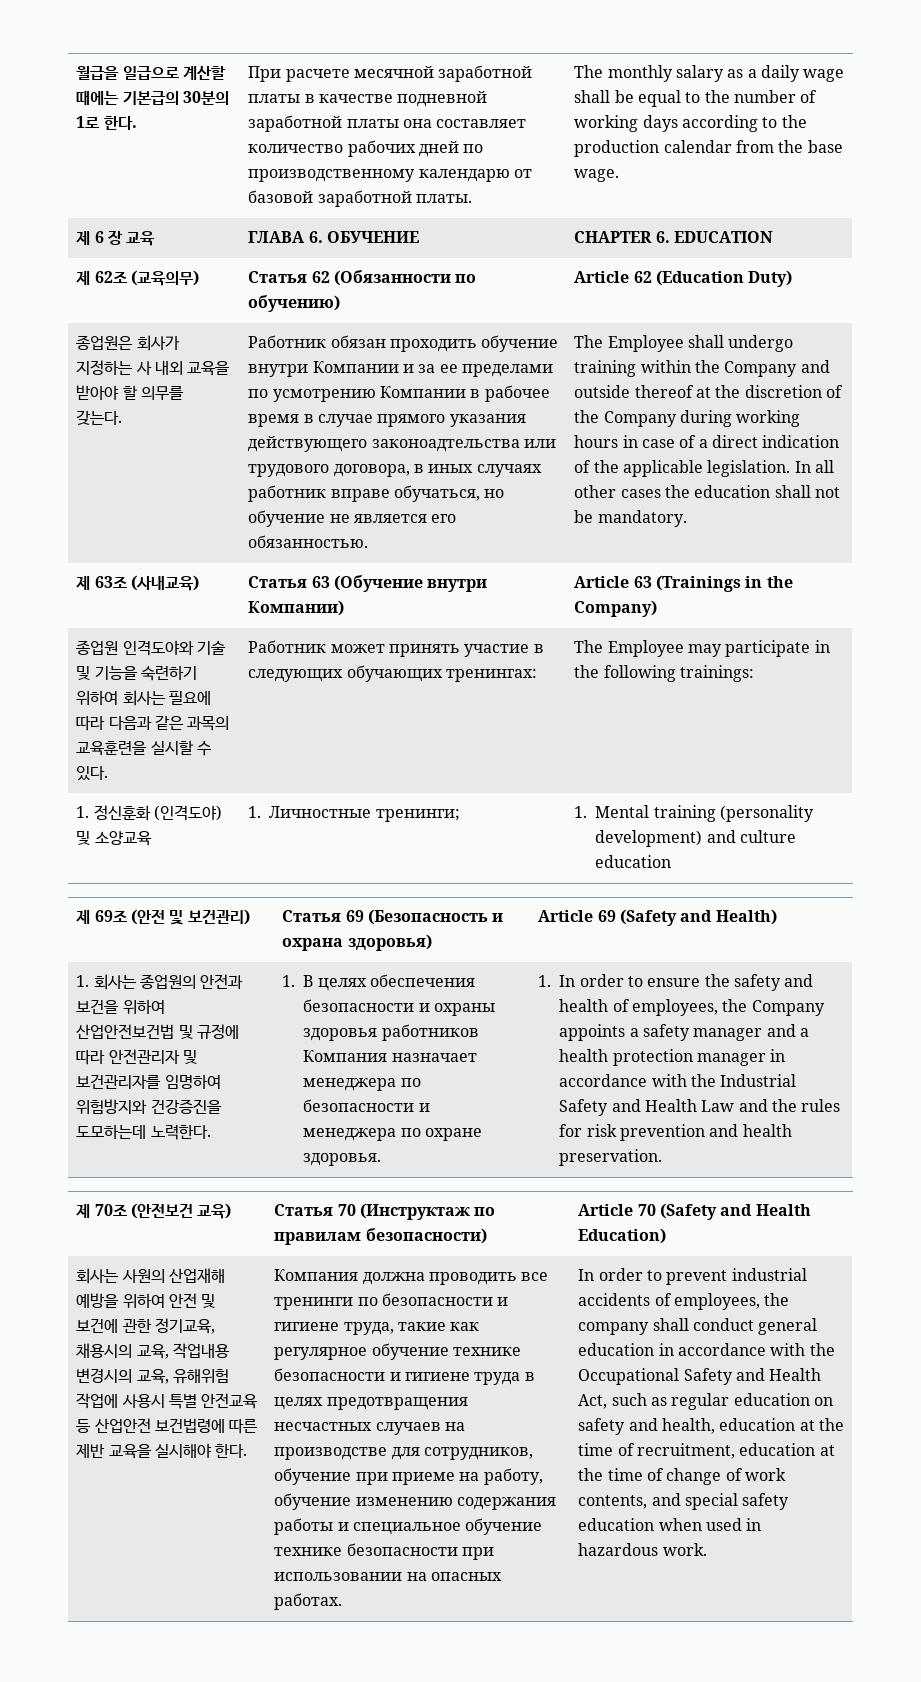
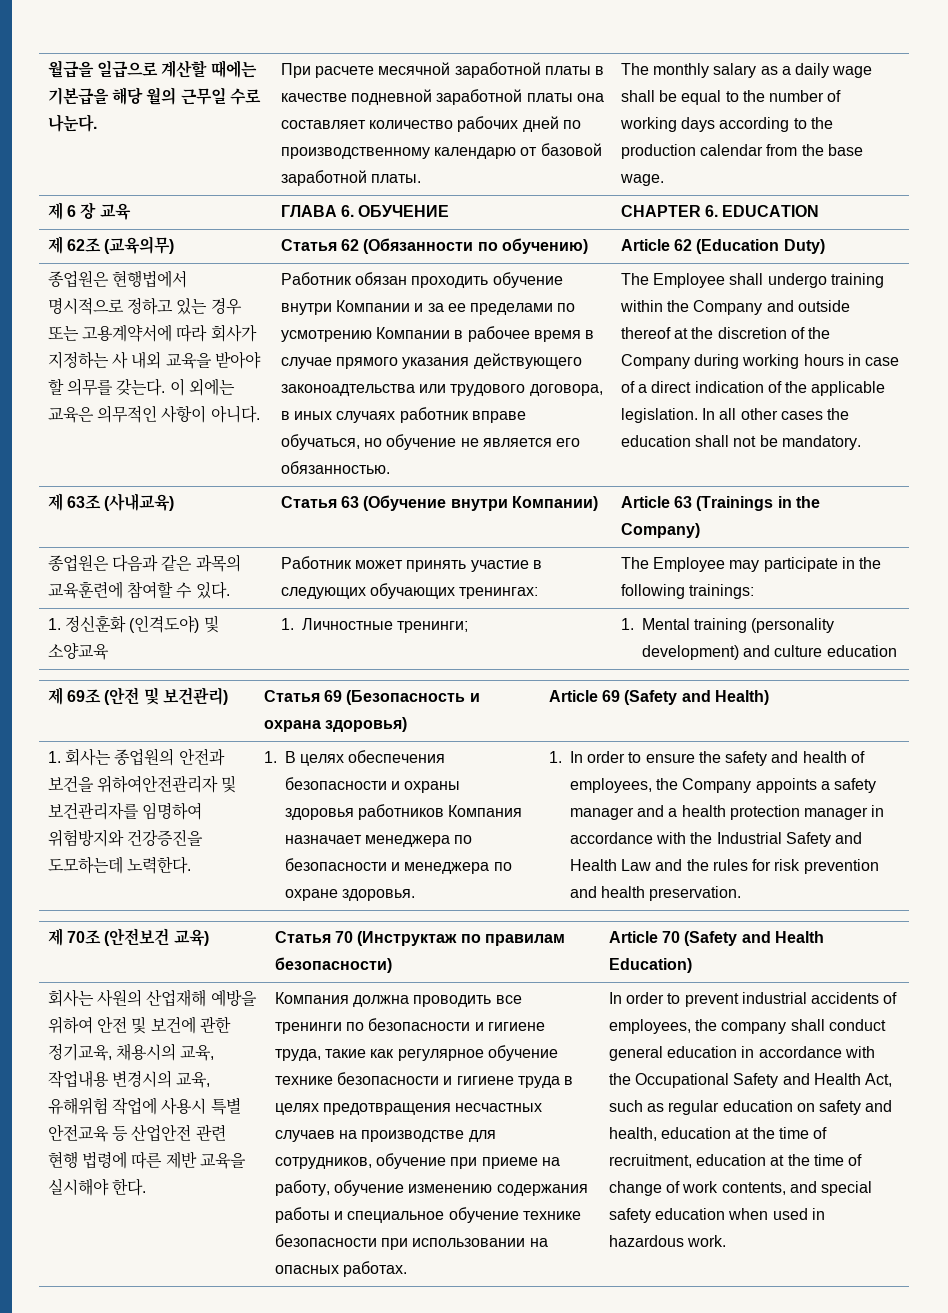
[122,91,230,105] [76,116,137,130] 기본급의 30분의 1로 한다. -> [47,87,261,105] [47,114,97,132] 기본급을 해당 월의 근무일 수로 나눈다.
(134, 342) none -> [111,270,187,288] [47,297,242,315] [47,324,208,342] 현행법에서 명시적으로 정하고 있는 경우 또는 고용계약서에 따라
(123, 417) none -> [169,378,235,396] [47,405,260,423] 이 외에는 교육은 의무적인 사항이 아니다.
[76,640,227,656] [76,665,198,681] [76,690,212,706] [76,716,106,731] 종업원 인격도야와 기술 및 기능을 숙련하기 위하여 회사는 필요에 따라 -> [47,554,109,572] 종업원은
[76,740,194,756] 교육훈련을 실시할 -> [47,581,173,599] 교육훈련에 참여할
[122,999,165,1014] [76,1024,240,1039] [76,1049,180,1065] 위하여 산업안전보건법 및 규정에 따라 안전관리자 -> [96,775,218,793] 위하여안전관리자
[155,1418,226,1433] 보건법령에 -> [195,1124,226,1141] [47,1151,127,1169] 관련 현행 법령에

